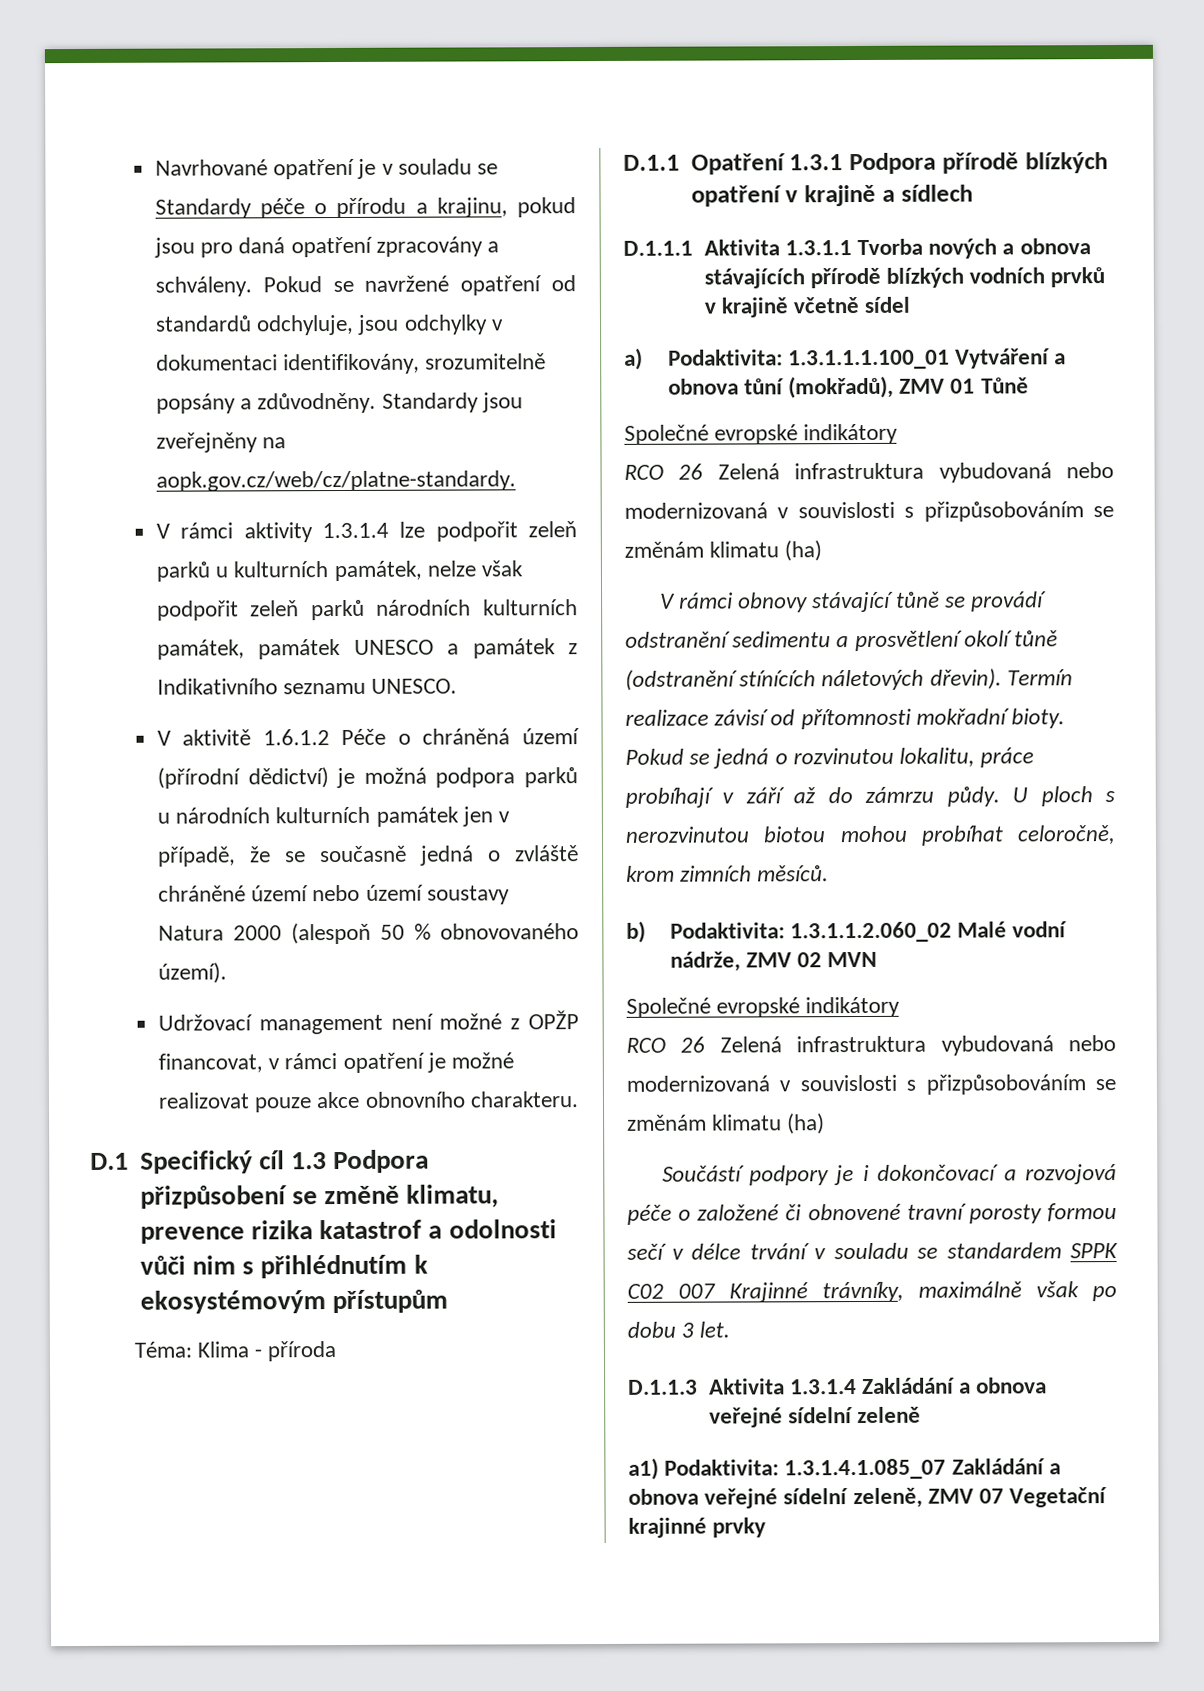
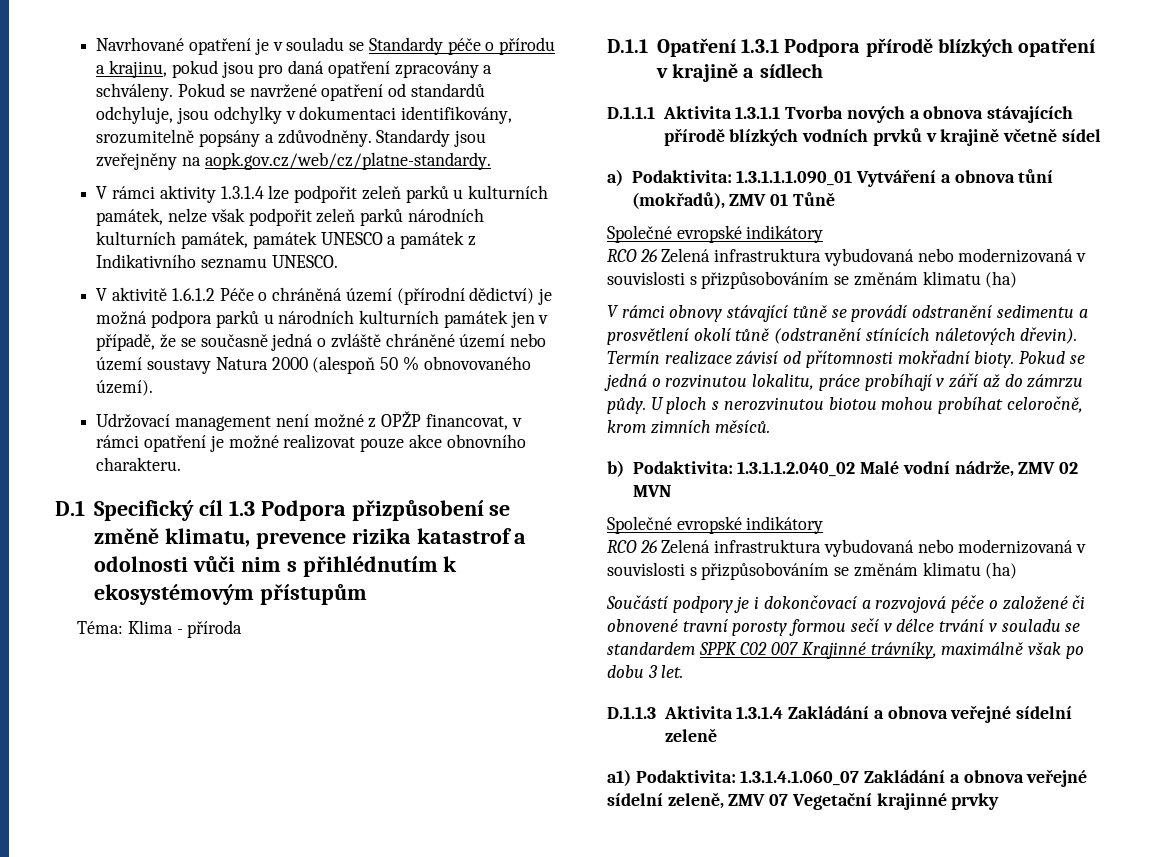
[787,349,950,370] 1.3.1.1.1.100_01 -> [736,170,853,186] 1.3.1.1.1.090_01
[789,921,952,943] 1.3.1.1.2.060_02 -> [737,461,856,477] 1.3.1.1.2.040_02
[784,1458,947,1480] 1.3.1.4.1.085_07 -> [740,770,860,786] 1.3.1.4.1.060_07

